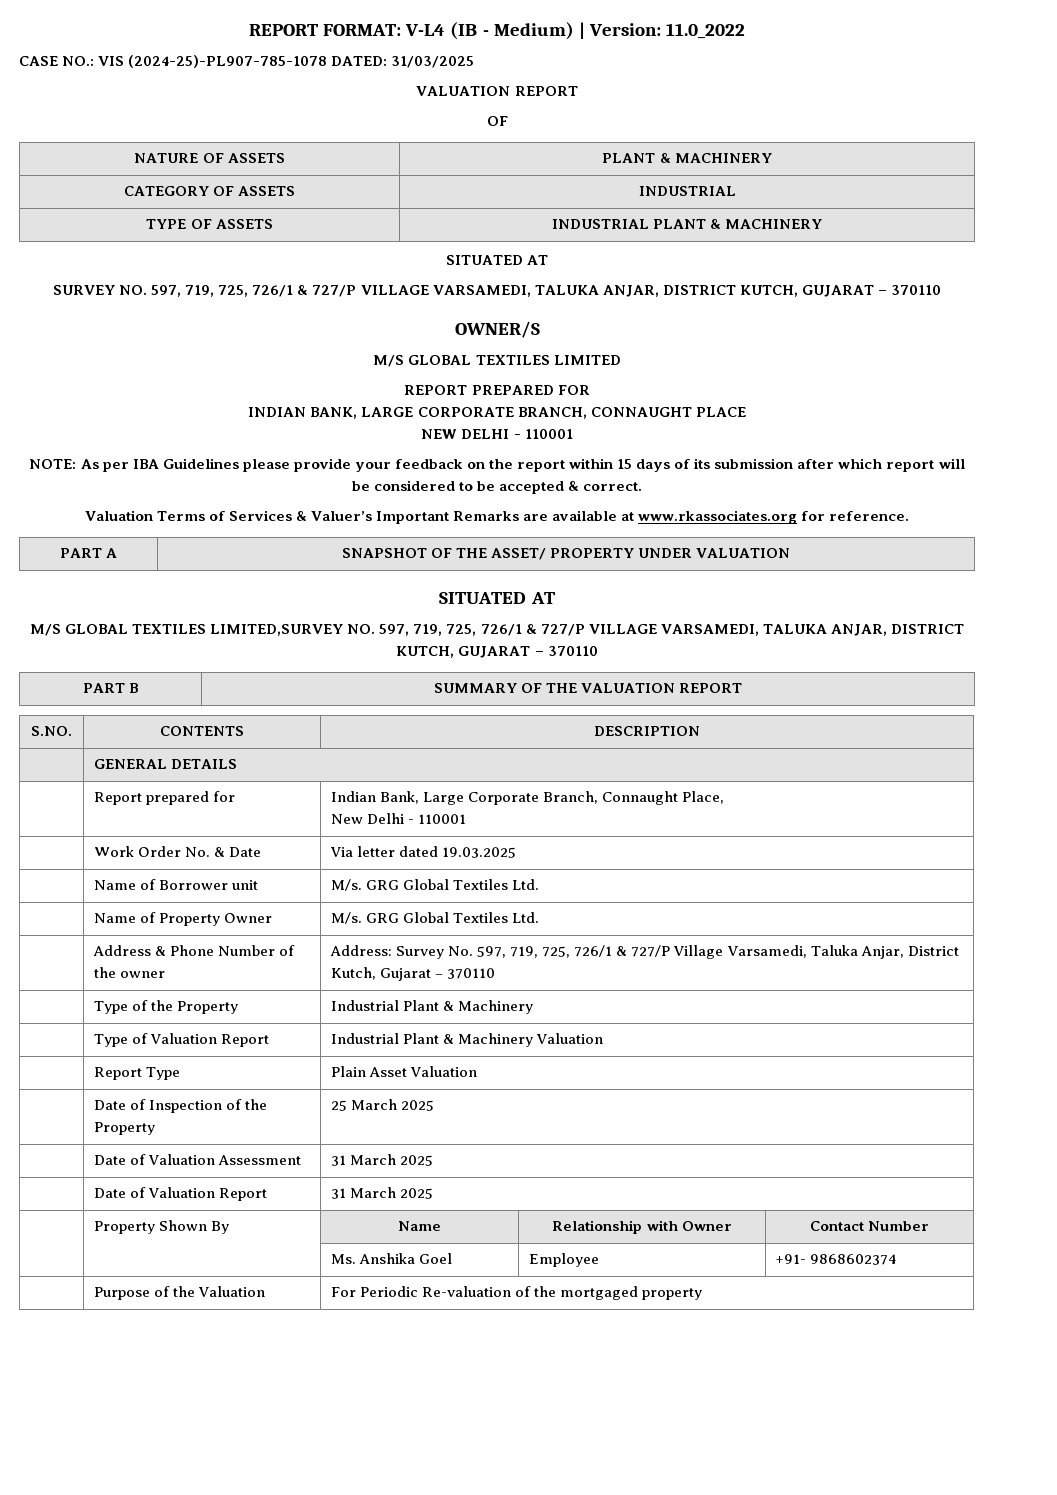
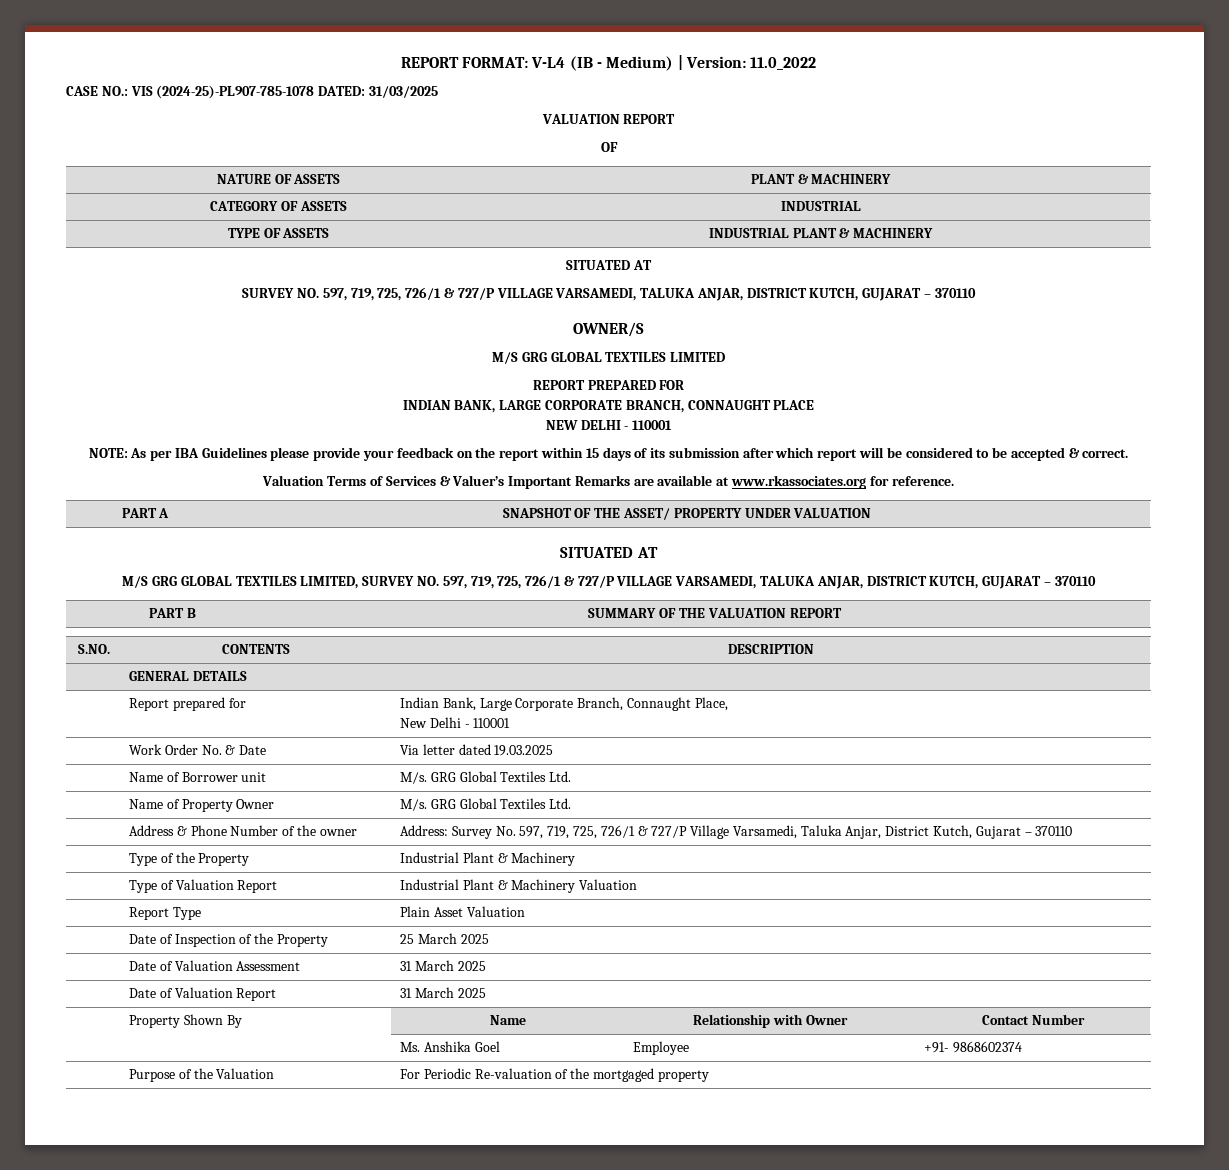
(405, 361) none -> [521,352,547,362] GRG
[65,624,344,636] GLOBAL TEXTILES LIMITED,SURVEY -> [152,576,415,589] GRG GLOBAL TEXTILES LIMITED, SURVEY

